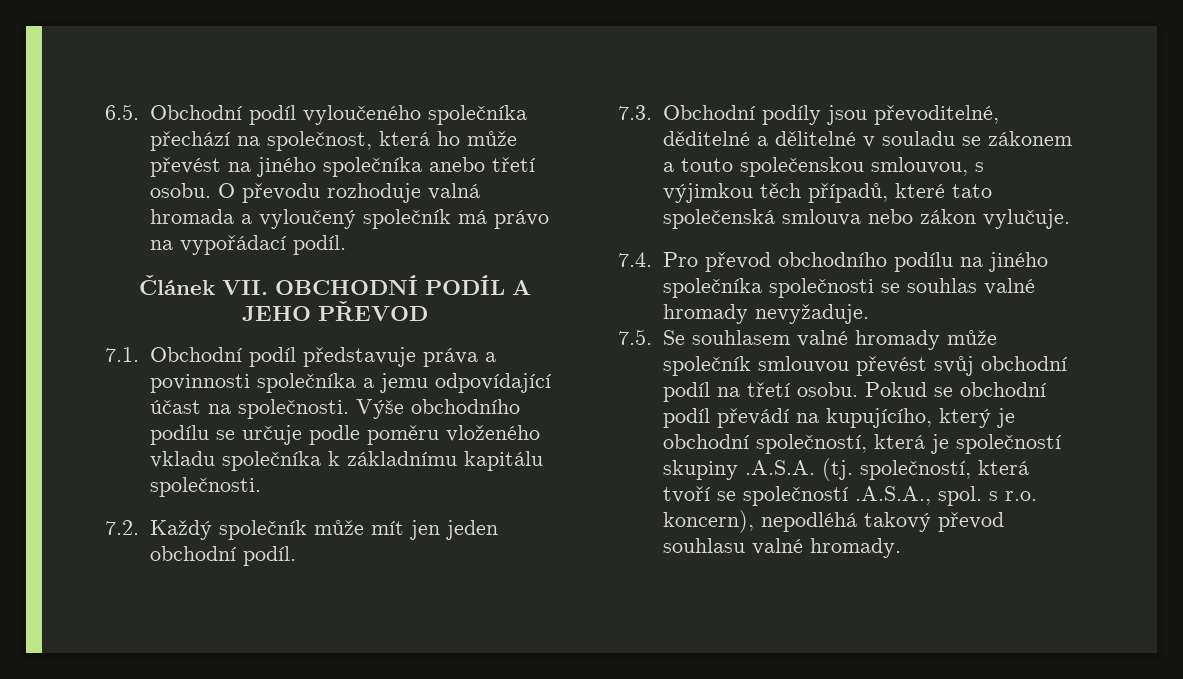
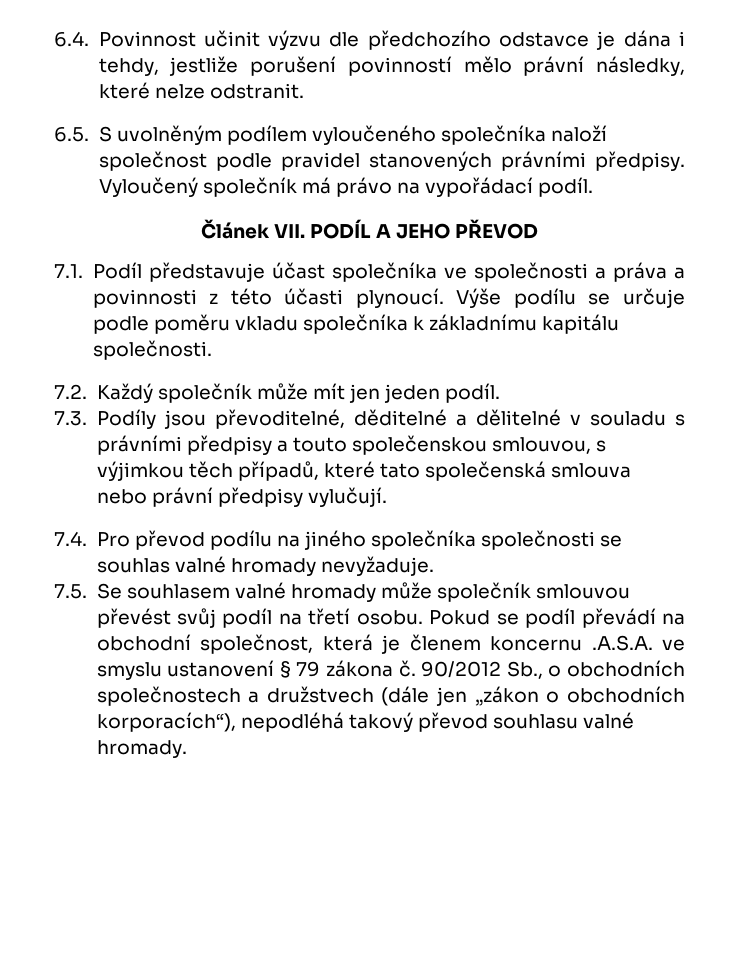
[105,104,527,125] [149,131,517,151] [149,157,535,177] [149,183,480,203] [149,209,356,229] 6.5. Obchodní podíl vyloučeného společníka přechází na společnost, která ho může převést na jiného společníka anebo třetí osobu. O převodu rozhoduje valná hromada a vyloučený -> [54,30,685,50] [98,56,685,76] [98,82,304,99] [54,125,608,145] [98,151,686,171] [98,177,198,197] 6.4. Povinnost učinit výzvu dle předchozího odstavce je dána i tehdy, jestliže porušení povinností mělo právní následky, které nelze odstranit. // 6.5. S uvolněným podílem vyloučeného společníka naloží společnost podle pravidel stanovených právními předpisy. Vyloučený
[275,275,418,295] OBCHODNÍ -> (305, 231) none
[149,347,496,367] [149,373,551,393] [149,399,520,419] Obchodní podíl představuje práva a povinnosti společníka a jemu odpovídající účast na společnosti. Výše obchodního -> [92,262,685,282] [92,288,502,308] Podíl představuje účast společníka ve společnosti a práva a povinnosti z této účasti plynoucí. Výše
[445,425,540,442] vloženého -> (230, 324) none
[149,546,236,561] obchodní -> (441, 393) none
[662,105,821,125] Obchodní podíly -> [96,409,156,429] Podíly
[961,131,1072,146] se zákonem -> [675,414,685,426] [96,435,272,455] s právními předpisy
[919,209,1070,229] zákon vylučuje. -> [151,487,387,507] právní předpisy vylučují.
[777,252,887,267] obchodního -> (205, 540) none
[980,356,1067,371] obchodní -> (216, 618) none
[959,382,1046,397] obchodní -> (519, 619) none
[825,408,1015,428] [662,434,1061,454] [662,458,1029,481] [662,486,1037,506] [662,510,754,533] kupujícího, který je obchodní společností, která je společností skupiny .A.S.A. (tj. společností, která tvoří se společností .A.S.A., spol. s r.o. koncern), -> [96,634,685,654] [96,660,686,680] [96,686,686,706] [96,712,236,732] obchodní společnost, která je členem koncernu .A.S.A. ve smyslu ustanovení § 79 zákona č. 90/2012 Sb., o obchodních společnostech a družstvech (dále jen „zákon o obchodních korporacích“),

